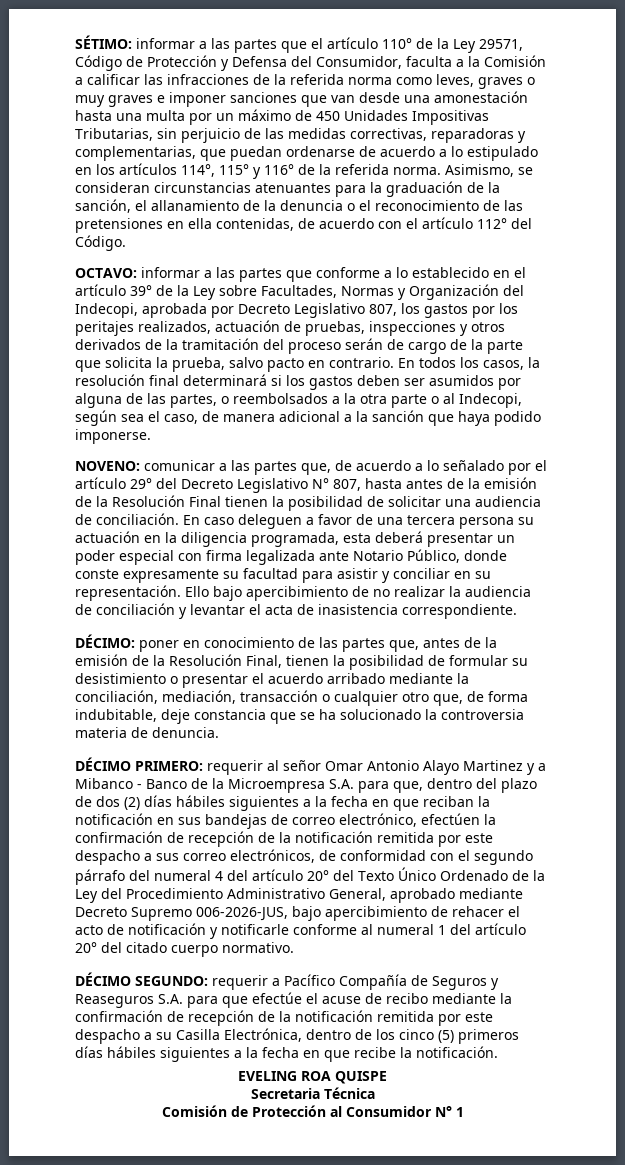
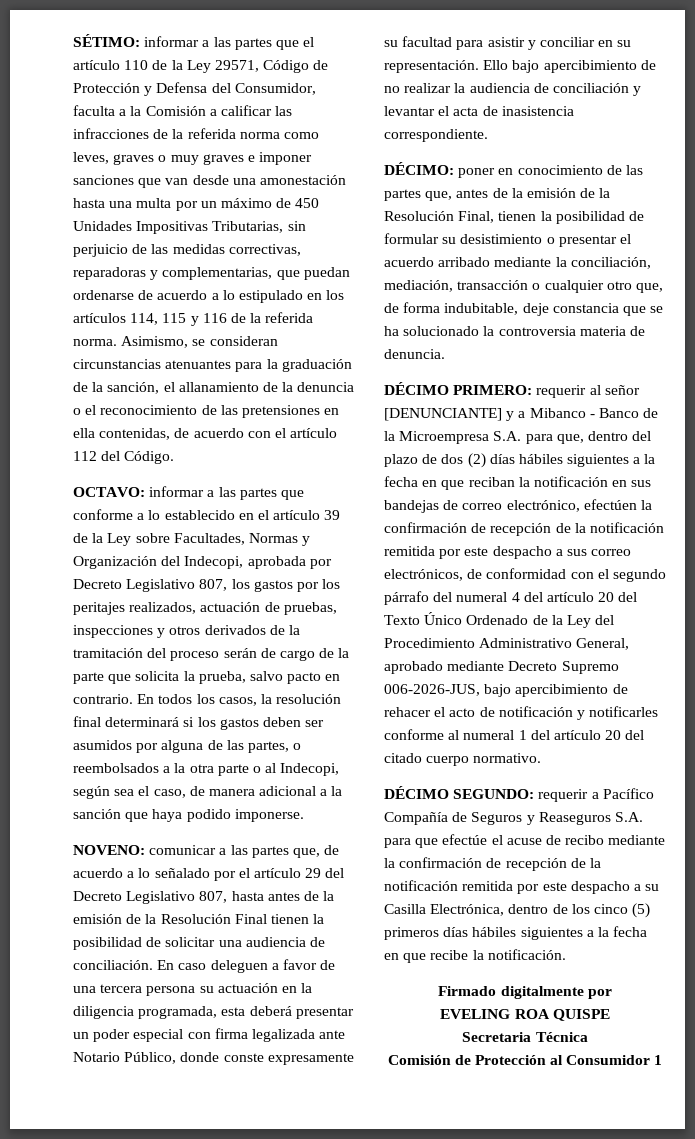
[382,38,412,49] 110° -> [124,60,149,70] 110
[181,164,294,179] 114°, 115° y 116° -> [130,313,227,326] 114, 115 y 116
[477,218,507,229] 112° -> [73,451,97,461] 112
[130,285,152,296] 39° -> [324,510,341,520] 39
[130,478,152,489] 29° -> [305,868,322,878] 29
[312,478,329,489] N° -> (196, 897) none
[325,760,523,775] Omar Antonio Alayo Martinez -> [384,408,502,421] [DENUNCIANTE]
[307,870,329,881] 20° -> [598,592,615,602] 20
[221,924,289,935] notificarle -> [589,706,659,717] notificarles
[75,942,97,953] 20° -> [605,730,622,740] 20
(498, 1052) none -> [438,986,612,999] // Firmado digitalmente por
[434,1106,452,1117] N° -> (651, 1060) none

